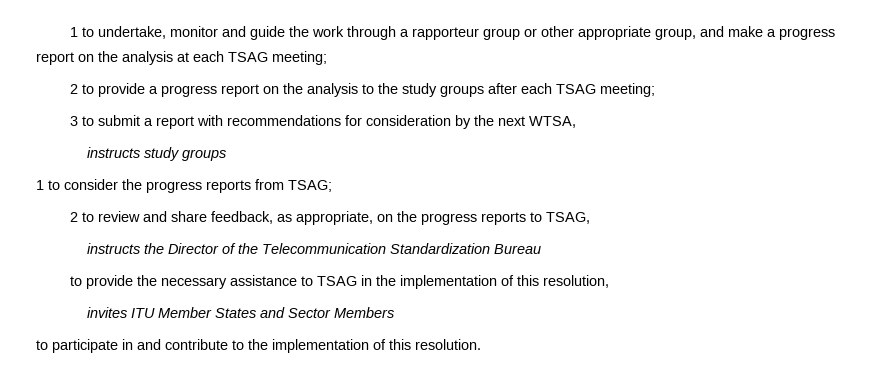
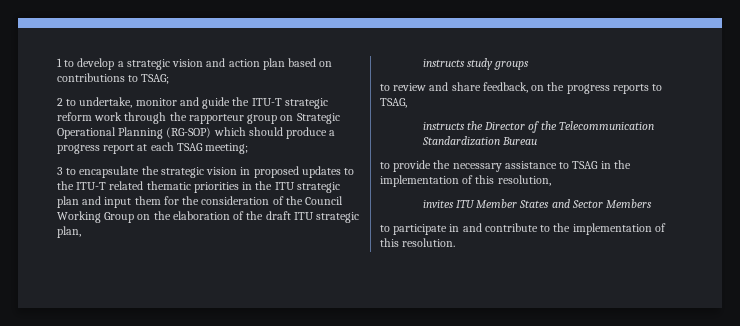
[70,27,95,37] 1 to -> [57,58,333,70] [57,73,170,84] [57,98,77,106] 1 to develop a strategic vision and action plan based on contributions to TSAG; // 2 to
(310, 31) none -> [251,98,328,109] [57,112,92,121] ITU-T strategic reform
[400,29,410,37] a -> [169,112,187,121] the
[524,26,836,40] [36,51,327,65] [70,83,656,97] [70,115,577,129] [87,147,227,161] [36,179,332,193] [70,212,79,222] or other appropriate group, and make a progress report on the analysis at each TSAG meeting; // 2 to provide a progress report on the analysis to the study groups after each TSAG meeting; // 3 to submit a report with recommendations for consideration by the next WTSA, // instructs study groups // 1 to consider the progress reports from TSAG; // 2 -> [280,113,340,124] [57,127,336,139] [57,142,249,154] [57,166,355,178] [57,181,340,193] [57,196,344,208] [57,211,360,223] [57,226,81,238] [422,58,530,70] on Strategic Operational Planning (RG-SOP) which should produce a progress report at each TSAG meeting; // 3 to encapsulate the strategic vision in proposed updates to the ITU-T related thematic priorities in the ITU strategic plan and input them for the consideration of the Council Working Group on the elaboration of the draft ITU strategic plan, // instructs study groups //
[277,211,374,225] as appropriate, -> (528, 87) none

